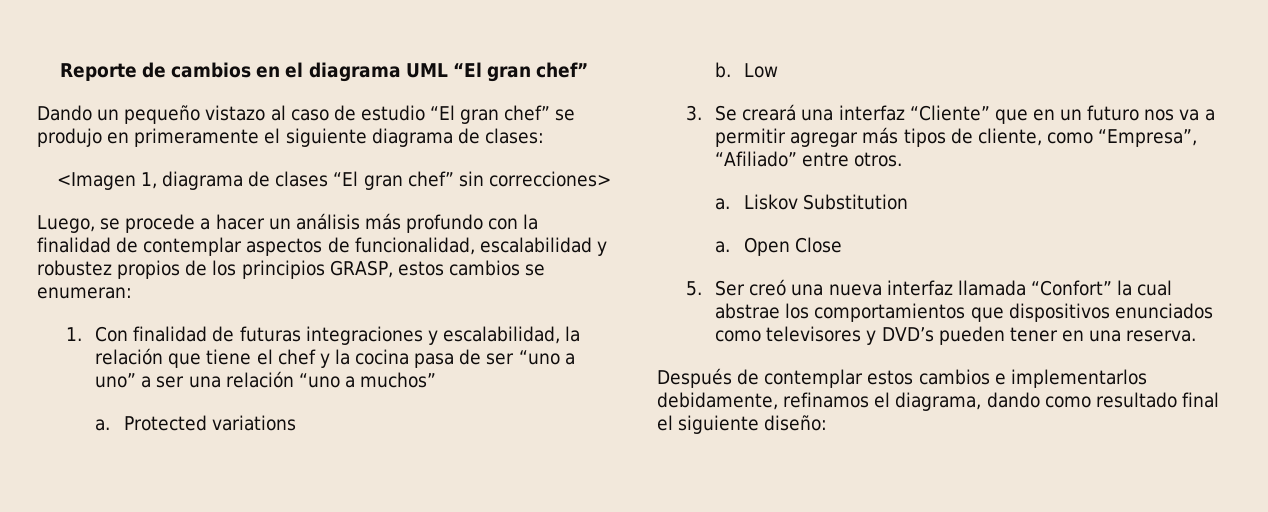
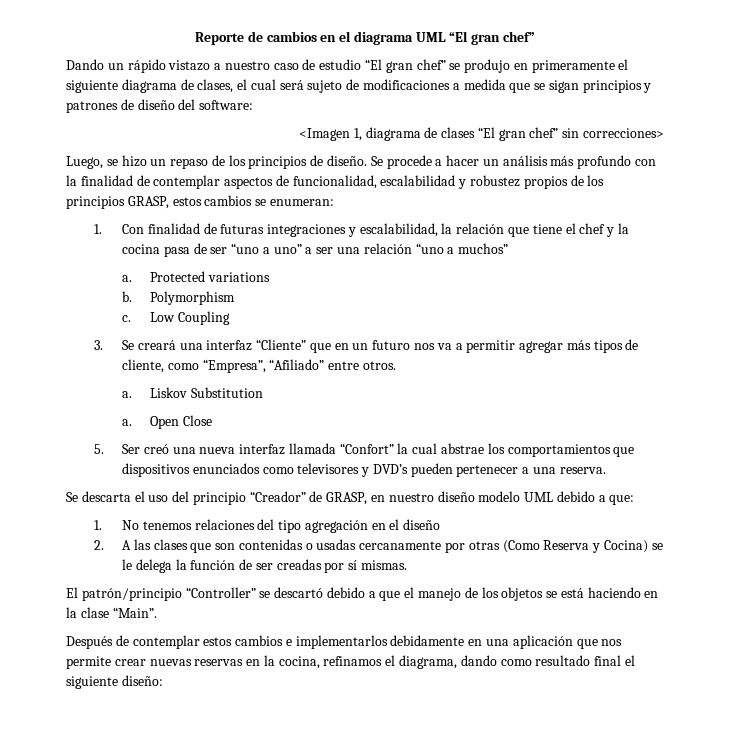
[124,105,286,124] pequeño vistazo al -> [127,59,270,73] rápido vistazo a nuestro
[484,128,544,144] clases: -> [197,79,652,93] [66,99,254,113] clases, el cual será sujeto de modificaciones a medida que se sigan principios y patrones de diseño del software:
(121, 224) none -> [121,155,383,169] hizo un repaso de los principios de diseño. Se
(732, 70) none -> [149,291,235,305] [121,315,131,322] Polymorphism // c.
(779, 70) none -> [177,311,230,325] Coupling
[1009,327,1084,342] tener en -> [456,465,530,477] pertenecer a
(1197, 336) none -> [66,491,635,505] [93,519,441,533] [93,539,663,553] [121,559,408,573] [66,587,659,601] [66,607,157,618] // Se descarta el uso del principio “Creador” de GRASP, en nuestro diseño modelo UML debido a que: // 1. No tenemos relaciones del tipo agregación en el diseño // 2. A las clases que son contenidas o usadas cercanamente por otras (Como Reserva y Cocina) se le delega la función de ser creadas por sí mismas. // El patrón/principio “Controller” se descartó debido a que el manejo de los objetos se está haciendo en la clase “Main”.
[657,392,778,410] debidamente, -> [390,635,623,649] [66,655,320,669] debidamente en una aplicación que nos permite crear nuevas reservas en la cocina,

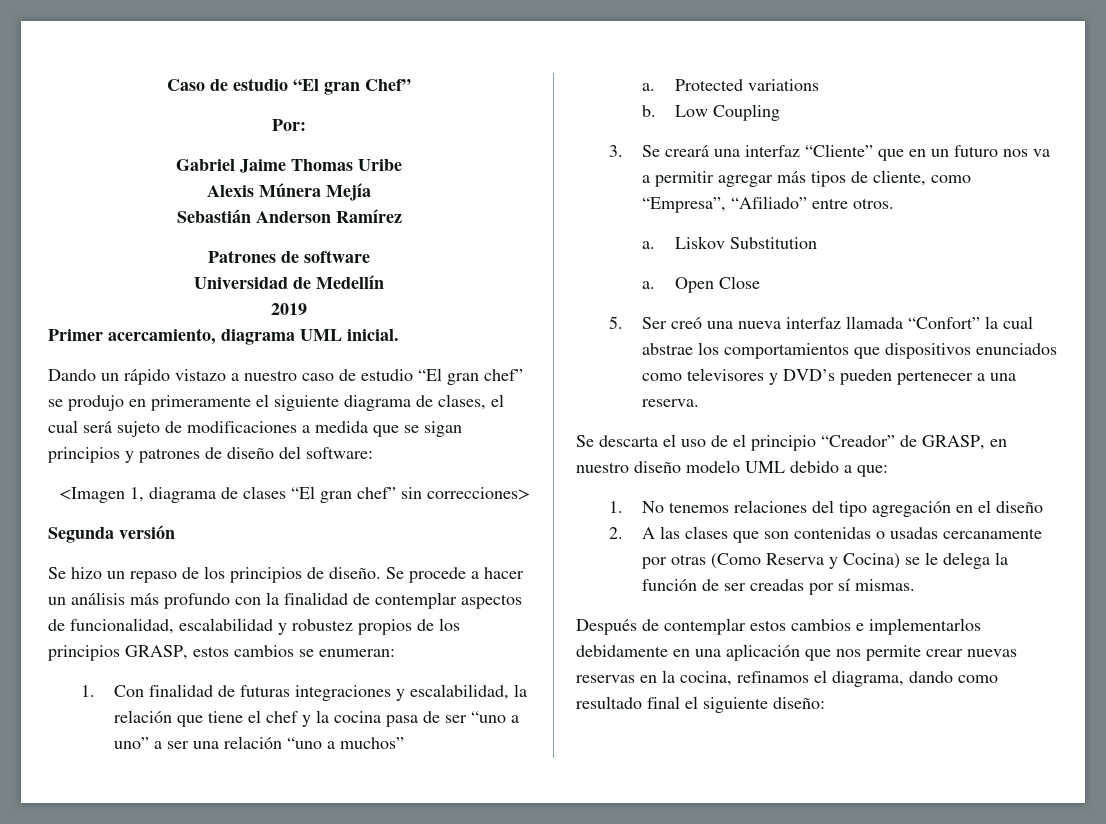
[194,31,536,45] Reporte de cambios en el diagrama UML “El gran chef” -> [167,78,411,95] [272,119,306,131] [176,159,402,173] [207,183,371,201] [176,209,402,223] [208,250,370,263] [194,275,384,289] [271,303,307,315] [48,328,399,345] Caso de estudio “El gran Chef” // Por: // Gabriel Jaime Thomas Uribe // Alexis Múnera Mejía // Sebastián Anderson Ramírez // Patrones de software // Universidad de Medellín // 2019 // Primer acercamiento, diagrama UML inicial.
[66,156,118,169] Luego, se -> [48,525,175,543] [48,567,66,579] Segunda versión // Se
[149,291,235,305] [121,315,131,322] Polymorphism // c. -> (657, 111) none
[172,491,190,502] del -> [711,434,746,447] de el
[66,587,659,601] [66,607,157,618] // El patrón/principio “Controller” se descartó debido a que el manejo de los objetos se está haciendo en la clase “Main”. -> (916, 585) none

